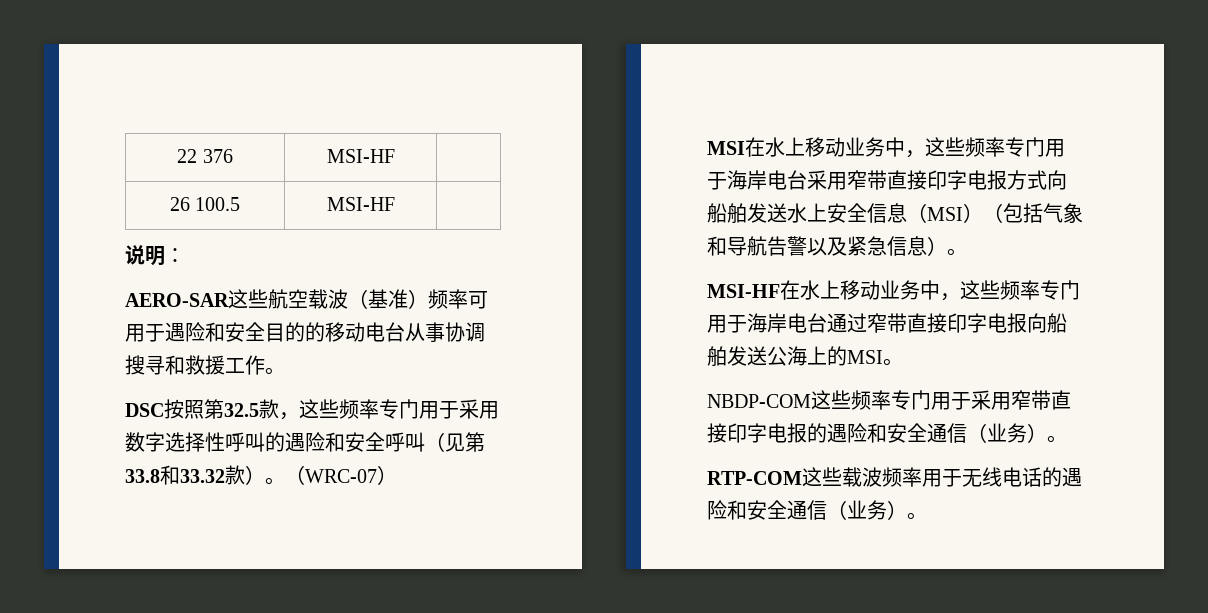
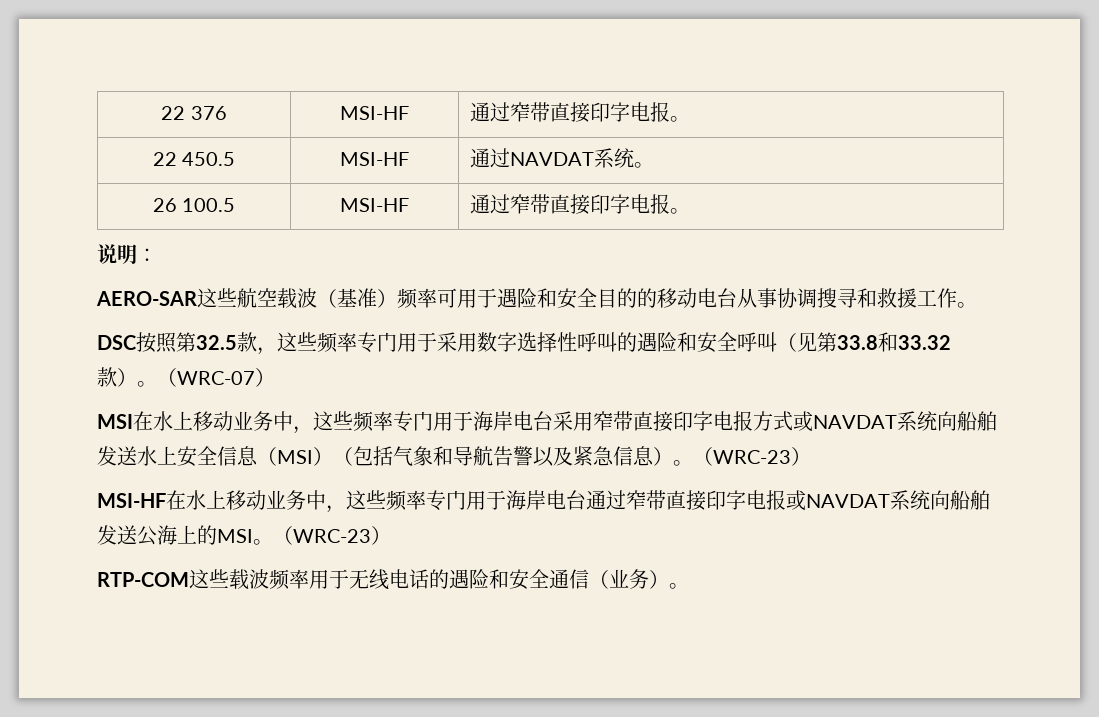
[169,197,241,211] [326,197,395,211] // 26 100.5 | MSI-HF | -> [470,102,691,123] [152,152,236,166] [340,152,409,166] [470,148,655,168] [152,198,236,212] [340,198,409,212] [470,194,691,215] 通过窄带直接印字电报。 // 22 450.5 | MSI-HF | 通过NAVDAT系统。 // 26 100.5 | MSI-HF | 通过窄带直接印字电报。
(1047, 180) none -> [793,411,937,432] 或NAVDAT系统
(967, 252) none -> [693,447,811,466] （WRC-23）
(1027, 323) none -> [786,490,930,511] 或NAVDAT系统
[707,390,1071,410] [707,423,1067,443] // NBDP-COM这些频率专门用于采用窄带直接印字电报的遇险和安全通信（业务）。 -> [273,526,391,545] （WRC-23）

